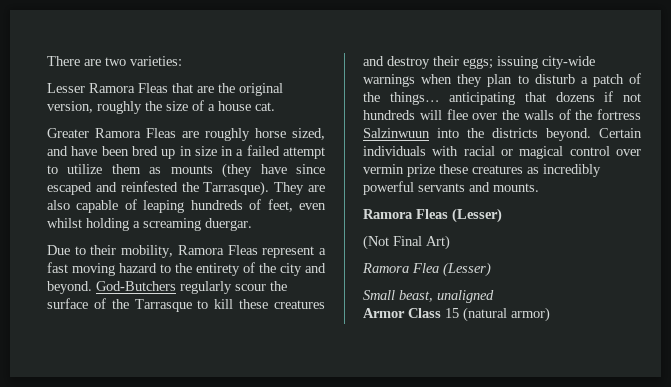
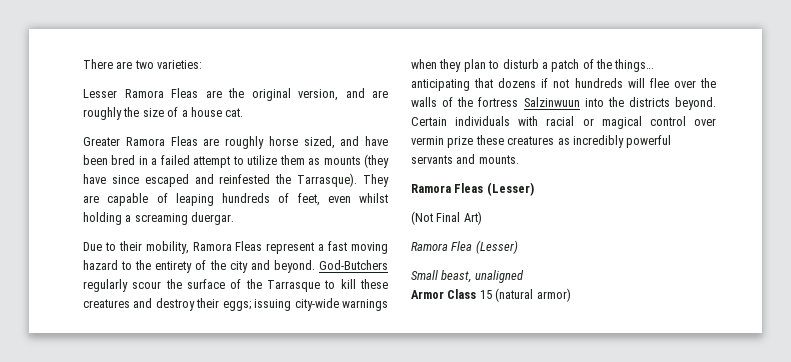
[172,83,193,93] that -> (198, 93) none
(93, 107) none -> [345,88,388,98] and are
[161,146,217,159] up in size -> (136, 160) none
[47,200,70,210] also -> (99, 199) none

